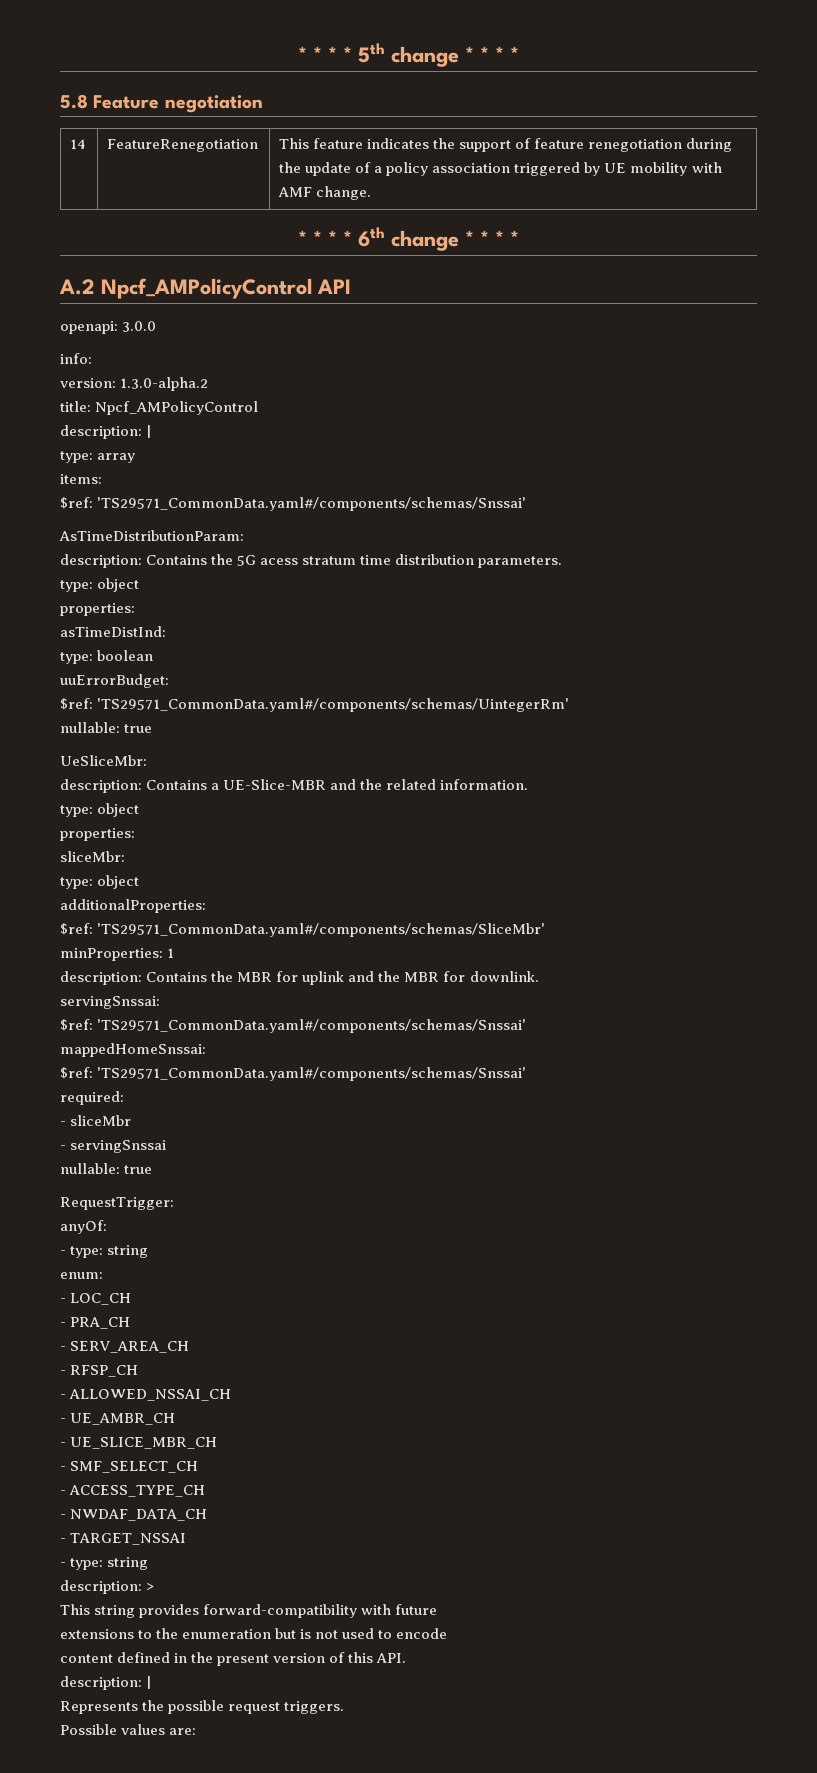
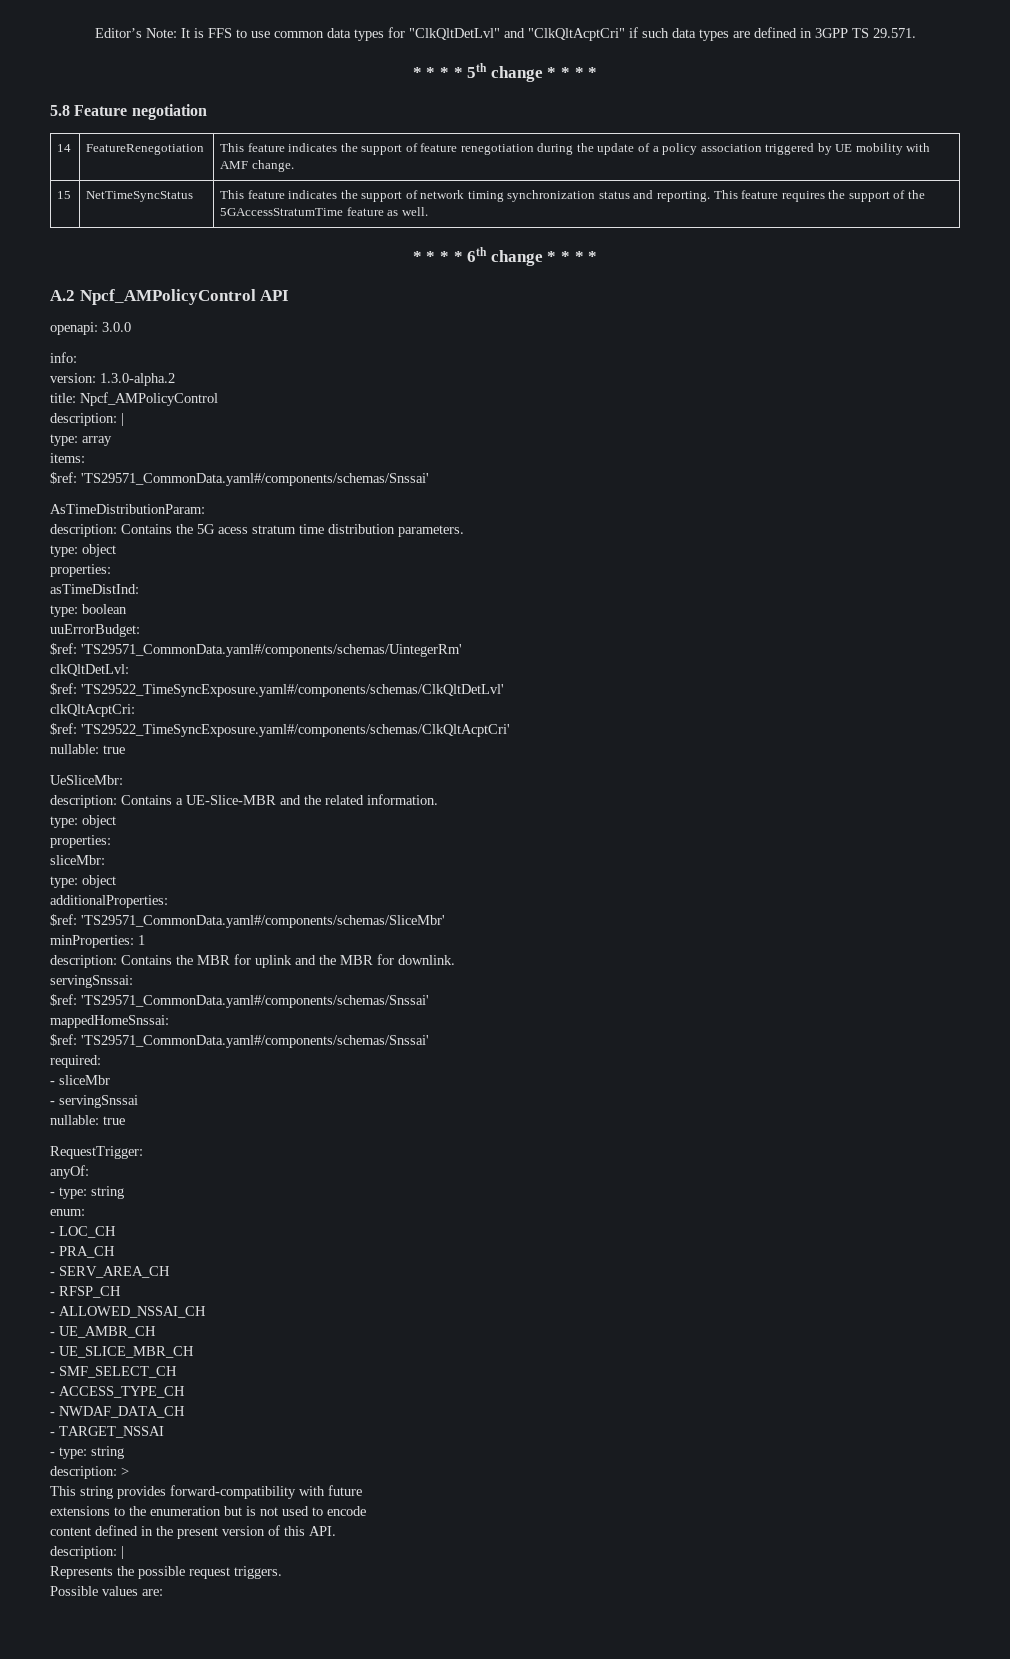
(298, 54) none -> [95,27,917,41] Editor’s Note: It is FFS to use common data types for "ClkQltDetLvl" and "ClkQltAcptCri" if such data types are defined in 3GPP TS 29.571. //
(372, 193) none -> [57,191,72,199] [86,191,194,202] [220,190,925,202] [220,207,428,216] // 15 | NetTimeSyncStatus | This feature indicates the support of network timing synchronization status and reporting. This feature requires the support of the 5GAccessStratumTime feature as well.
(570, 705) none -> [50,664,129,676] [50,683,504,697] [50,704,135,717] [50,723,510,737] // clkQltDetLvl: // $ref: 'TS29522_TimeSyncExposure.yaml#/components/schemas/ClkQltDetLvl' // clkQltAcptCri: // $ref: 'TS29522_TimeSyncExposure.yaml#/components/schemas/ClkQltAcptCri'

